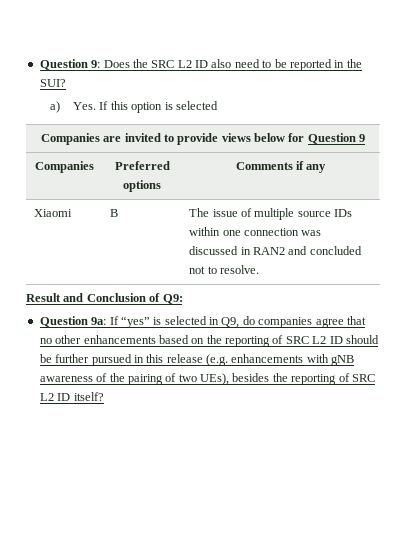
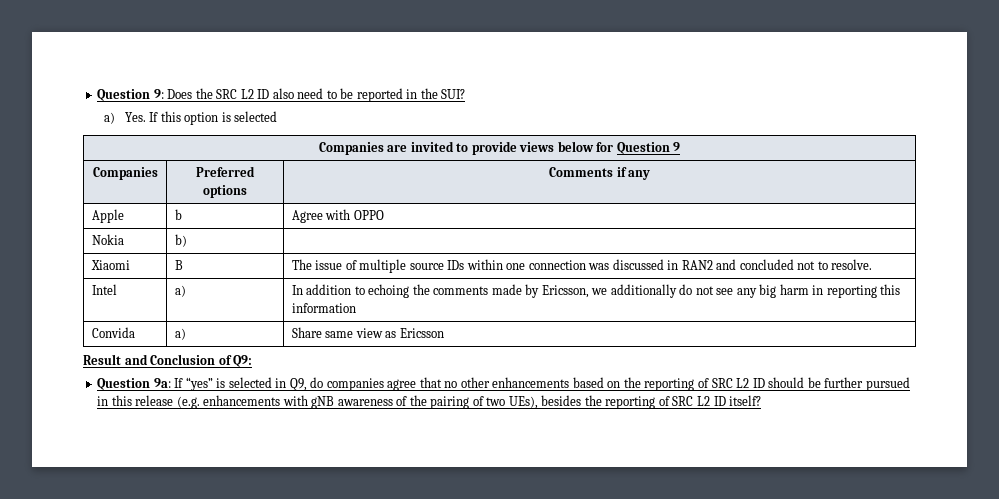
(327, 168) none -> [91,209,124,223] [174,209,182,220] [291,209,384,223] [91,234,124,245] [174,234,187,247] // Apple | b | Agree with OPPO // Nokia | b) |
(259, 269) none -> [91,284,117,295] [174,285,186,297] [291,284,901,298] [291,303,356,313] [91,327,135,338] [174,328,186,340] [291,327,444,338] // Intel | a) | In addition to echoing the comments made by Ericsson, we additionally do not see any big harm in reporting this information // Convida | a) | Share same view as Ericsson

